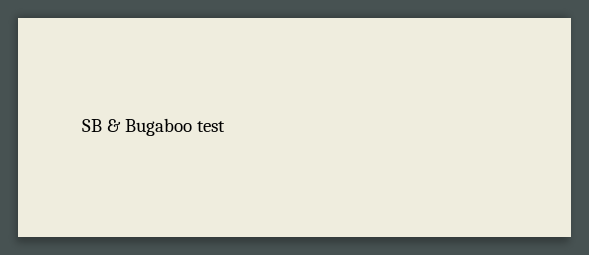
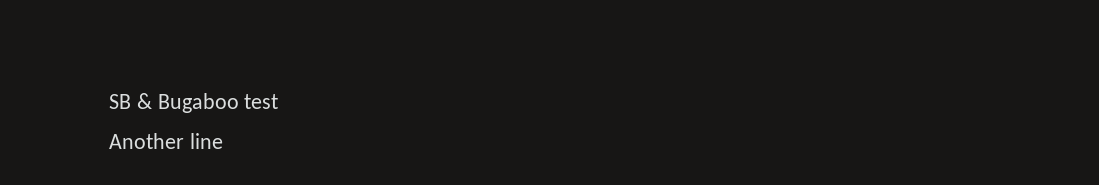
(226, 126) none -> [109,133,223,149] // Another line

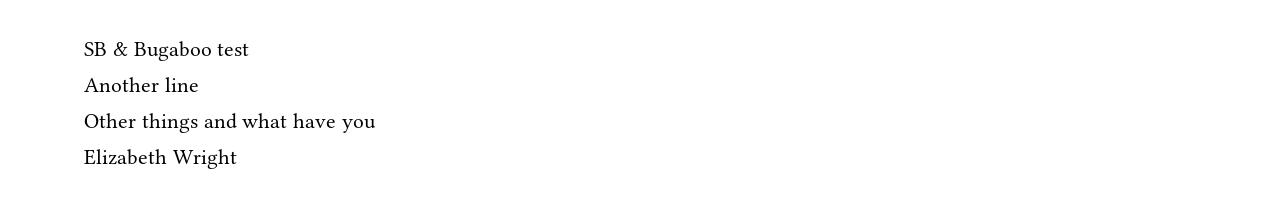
(223, 141) none -> [84,113,377,133] [84,149,237,169] // Other things and what have you // Elizabeth Wright

